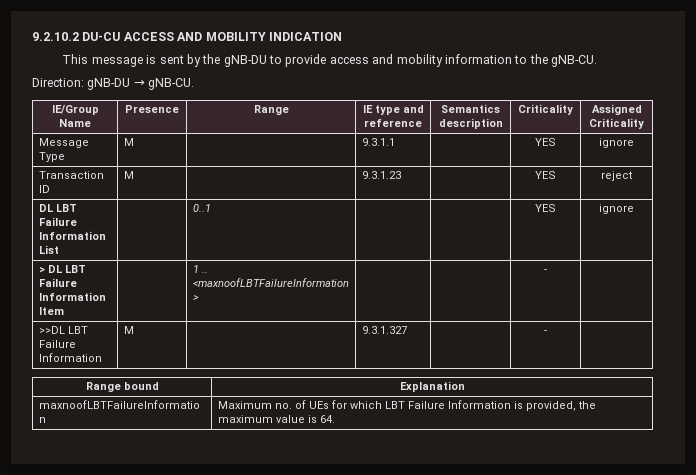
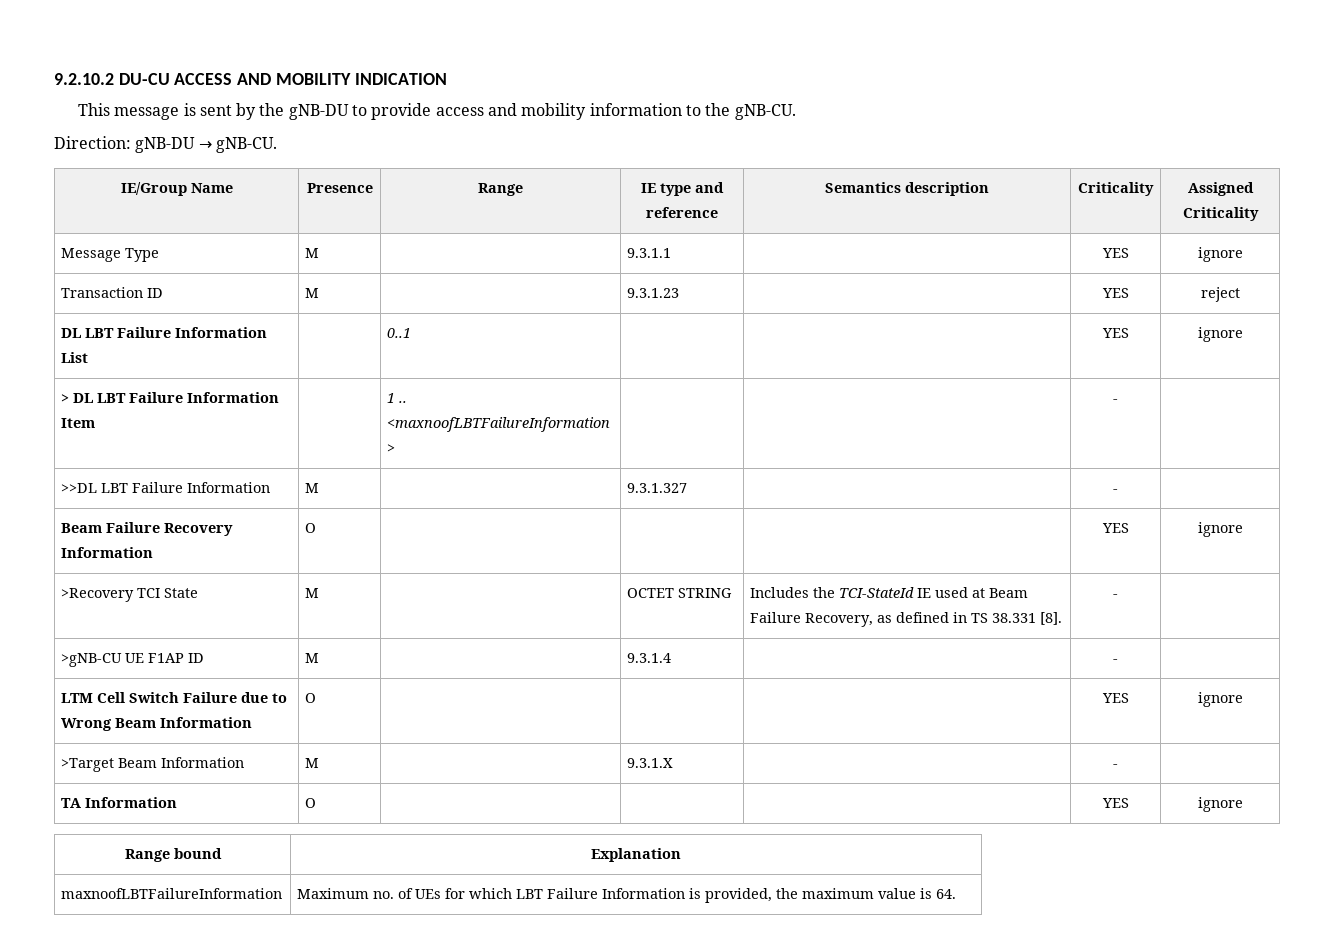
(547, 332) none -> [61,522,234,536] [61,547,154,558] [305,523,317,533] [1101,523,1129,533] [1197,522,1243,537] [61,588,199,602] [305,588,320,598] [627,588,733,598] [750,587,1029,598] [750,612,1063,627] [1113,594,1118,598] [61,653,205,667] [305,653,320,663] [627,653,672,663] [1113,659,1118,663] [61,692,288,703] [61,717,253,731] [305,693,317,703] [1101,693,1129,703] [1197,692,1243,707] [61,757,245,772] [305,758,320,768] [627,758,674,768] [1113,764,1118,768] [61,797,178,808] [305,798,317,808] [1101,798,1129,808] [1197,797,1243,812] // Beam Failure Recovery Information | O | | | | YES | ignore // >Recovery TCI State | M | | OCTET STRING | Includes the TCI-StateId IE used at Beam Failure Recovery, as defined in TS 38.331 [8]. | - | // >gNB-CU UE F1AP ID | M | | 9.3.1.4 | | - | // LTM Cell Switch Failure due to Wrong Beam Information | O | | | | YES | ignore // >Target Beam Information | M | | 9.3.1.X | | - | // TA Information | O | | | | YES | ignore

